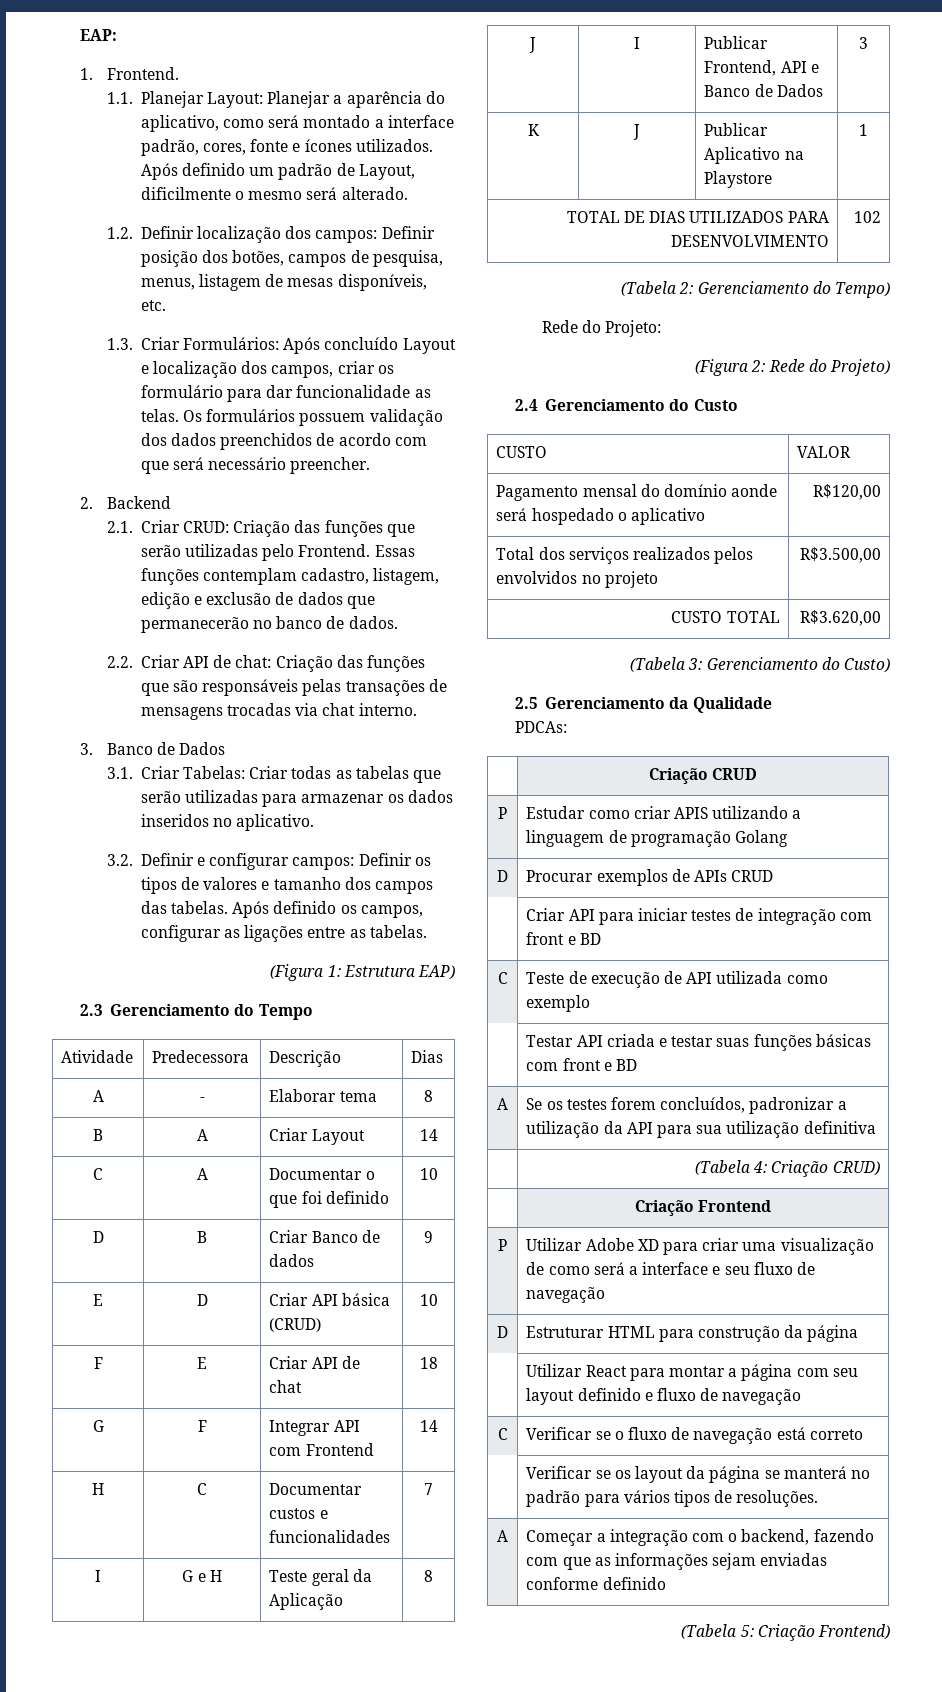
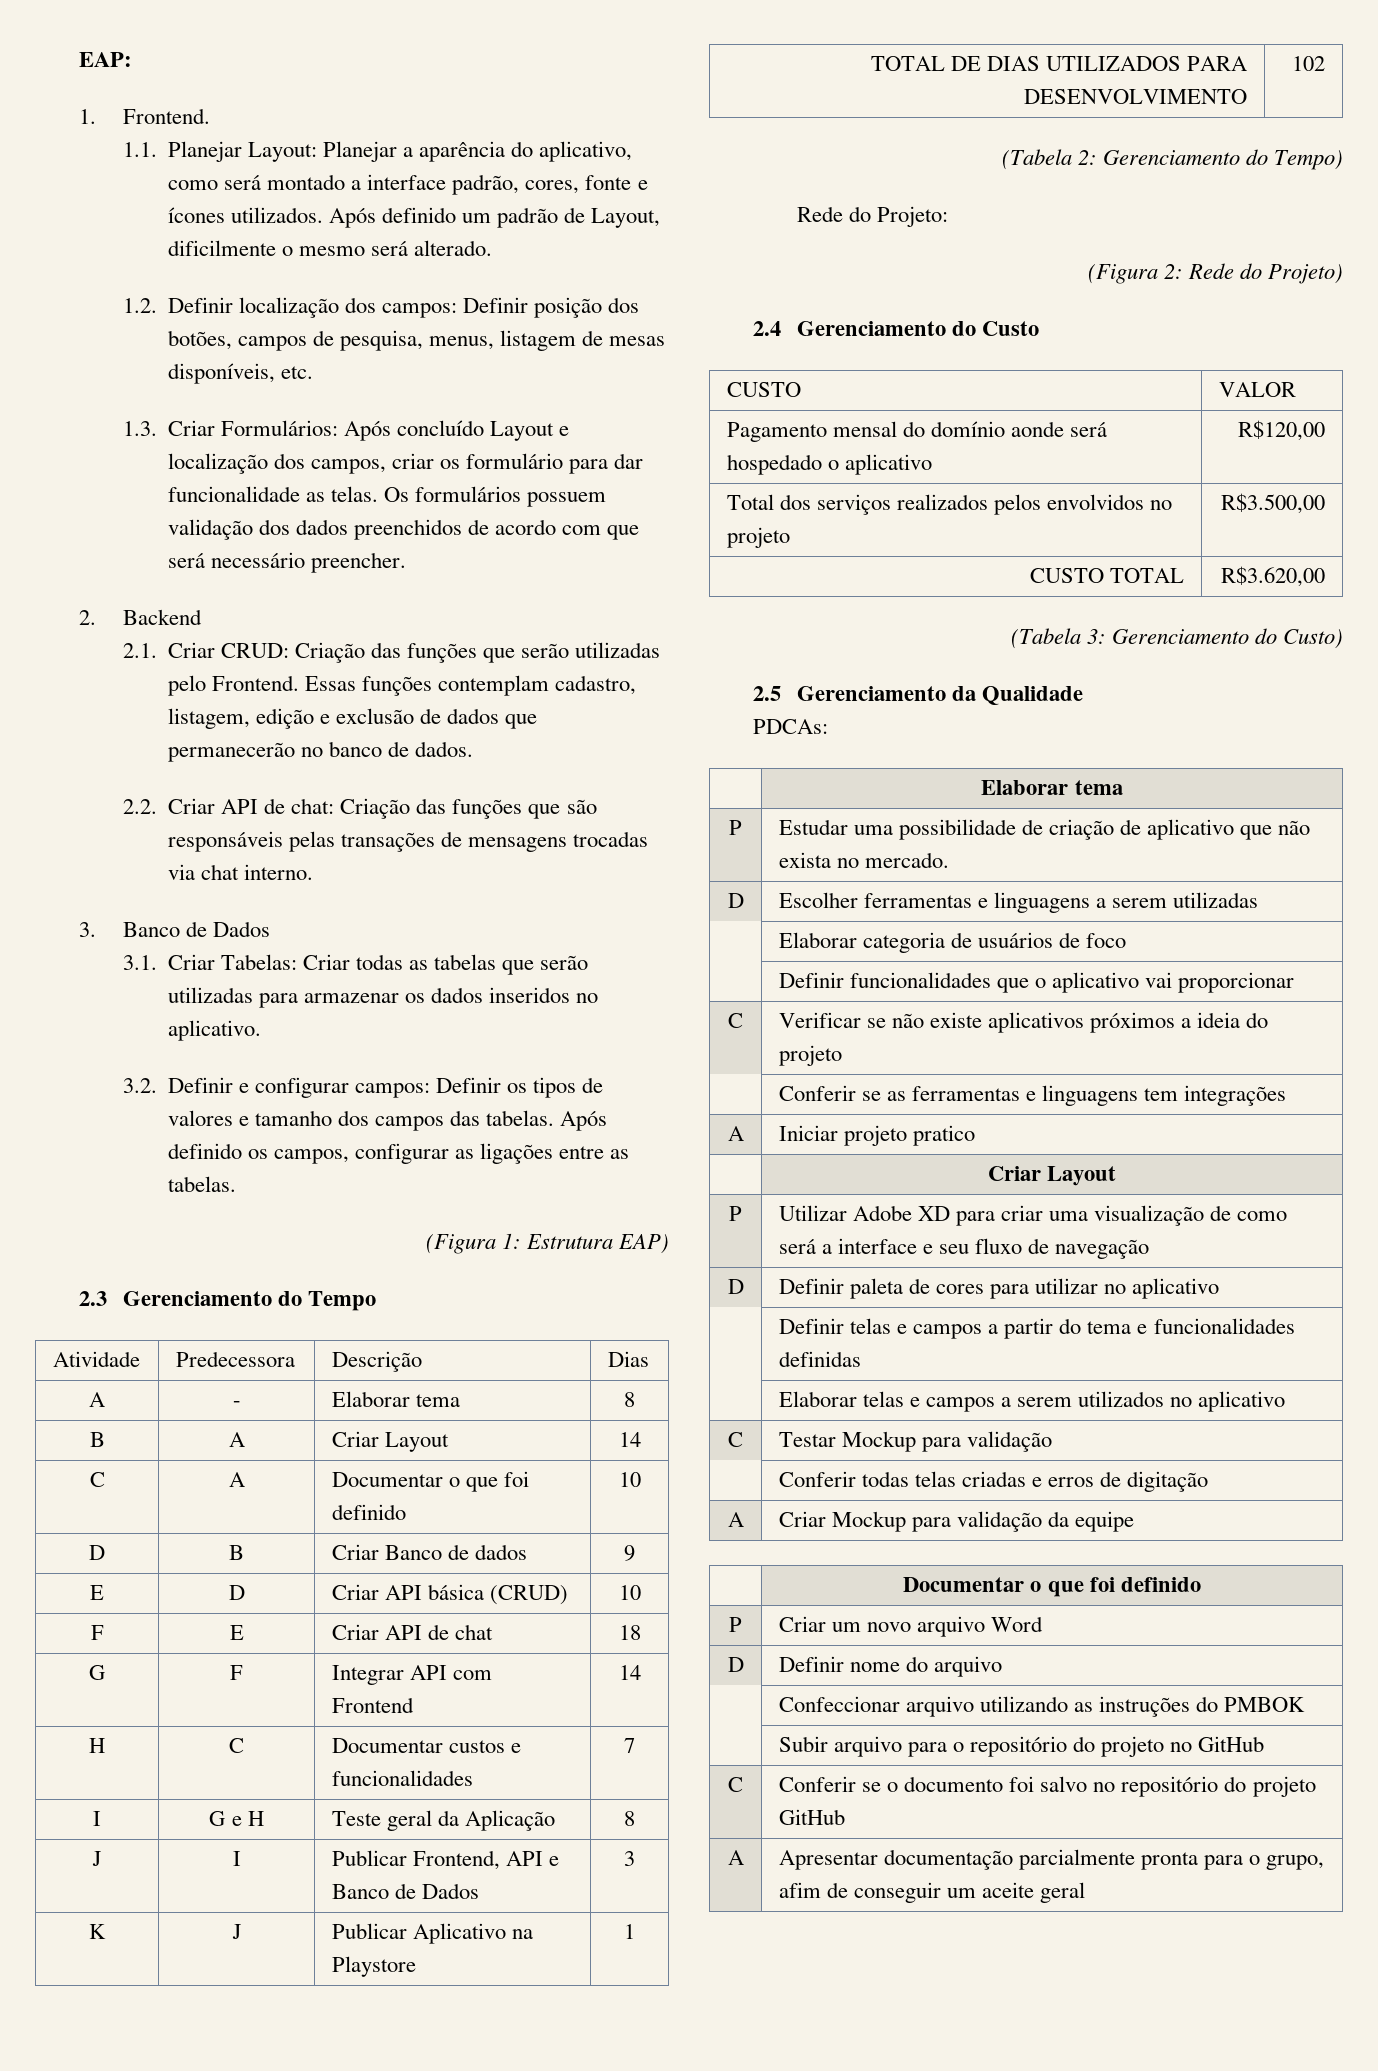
[648,768,758,785] Criação CRUD -> [981,780,1123,795] Elaborar tema
[588,806,802,819] [526,830,788,847] [497,870,508,882] [526,869,774,886] [526,908,872,925] [526,932,601,945] [497,972,508,984] [526,971,828,988] [526,995,591,1012] [526,1034,871,1051] [526,1058,637,1071] [497,1098,508,1110] [526,1097,847,1114] [526,1121,876,1138] [695,1160,880,1177] [634,1200,772,1217] como criar APIS utilizando a linguagem de programação Golang // D | Procurar exemplos de APIs CRUD // | Criar API para iniciar testes de integração com front e BD // C | Teste de execução de API utilizada como exemplo // | Testar API criada e testar suas funções básicas com front e BD // A | Se os testes forem concluídos, padronizar a utilização da API para sua utilização definitiva // | (Tabela 4: Criação CRUD) // | Criação Frontend -> [853,819,1311,840] [778,852,949,868] [727,893,744,908] [778,892,1259,913] [778,932,1127,953] [778,972,1295,993] [728,1013,743,1028] [778,1012,1269,1033] [778,1045,842,1066] [778,1085,1287,1106] [727,1126,744,1141] [778,1125,975,1146] [987,1166,1117,1186] uma possibilidade de criação de aplicativo que não exista no mercado. // D | Escolher ferramentas e linguagens a serem utilizadas // | Elaborar categoria de usuários de foco // | Definir funcionalidades que o aplicativo vai proporcionar // C | Verificar se não existe aplicativos próximos a ideia do projeto // | Conferir se as ferramentas e linguagens tem integrações // A | Iniciar projeto pratico // | Criar Layout
[526,1325,859,1342] [526,1364,858,1381] [526,1388,802,1405] [497,1428,508,1440] [526,1427,863,1444] [526,1466,870,1483] [526,1490,819,1507] [497,1530,508,1542] [526,1529,874,1546] [526,1553,828,1570] [526,1577,666,1590] [681,1624,890,1641] Estruturar HTML para construção da página // | Utilizar React para montar a página com seu layout definido e fluxo de navegação // C | Verificar se o fluxo de navegação está correto // | Verificar se os layout da página se manterá no padrão para vários tipos de resoluções. // A | Começar a integração com o backend, fazendo com que as informações sejam enviadas conforme definido // (Tabela 5: Criação Frontend) -> [778,1278,1220,1299] [778,1318,1295,1339] [778,1351,861,1367] [778,1391,1286,1412] [728,1432,743,1447] [778,1431,1053,1452] [778,1471,1209,1492] [727,1512,744,1527] [778,1511,1135,1532] [903,1577,1201,1597] [729,1617,742,1632] [778,1616,1044,1637] [727,1657,744,1672] [778,1656,1003,1677] [778,1696,1306,1717] [778,1736,1265,1757] [728,1777,743,1792] [778,1776,1316,1797] [778,1809,845,1825] [727,1850,744,1865] [778,1849,1325,1870] [778,1882,1086,1903] Definir paleta de cores para utilizar no aplicativo // | Definir telas e campos a partir do tema e funcionalidades definidas // | Elaborar telas e campos a serem utilizados no aplicativo // C | Testar Mockup para validação // | Conferir todas telas criadas e erros de digitação // A | Criar Mockup para validação da equipe // | Documentar o que foi definido // P | Criar um novo arquivo Word // D | Definir nome do arquivo // | Confeccionar arquivo utilizando as instruções do PMBOK // | Subir arquivo para o repositório do projeto no GitHub // C | Conferir se o documento foi salvo no repositório do projeto GitHub // A | Apresentar documentação parcialmente pronta para o grupo, afim de conseguir um aceite geral

